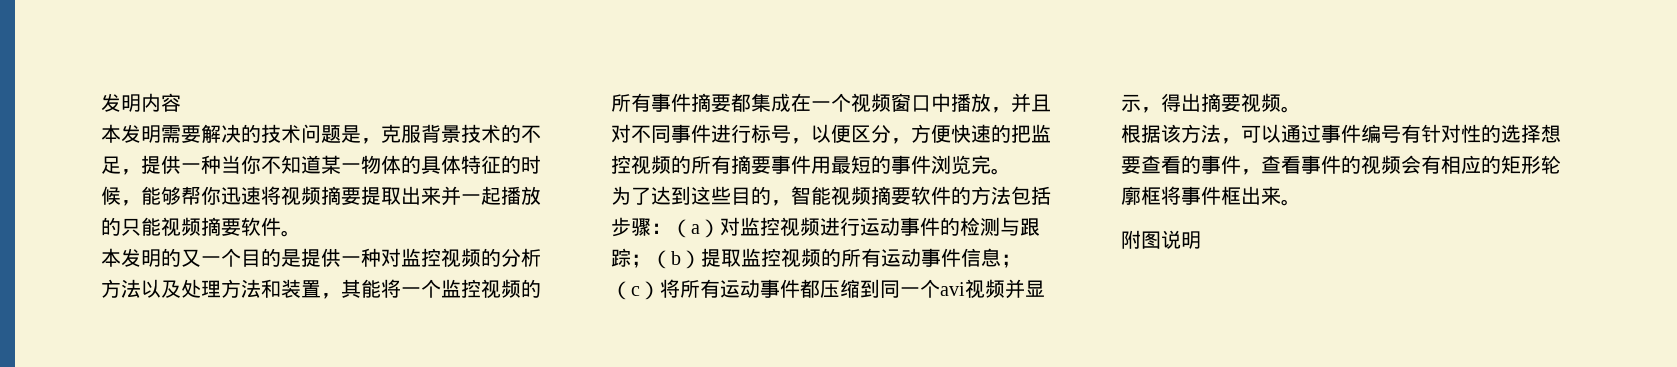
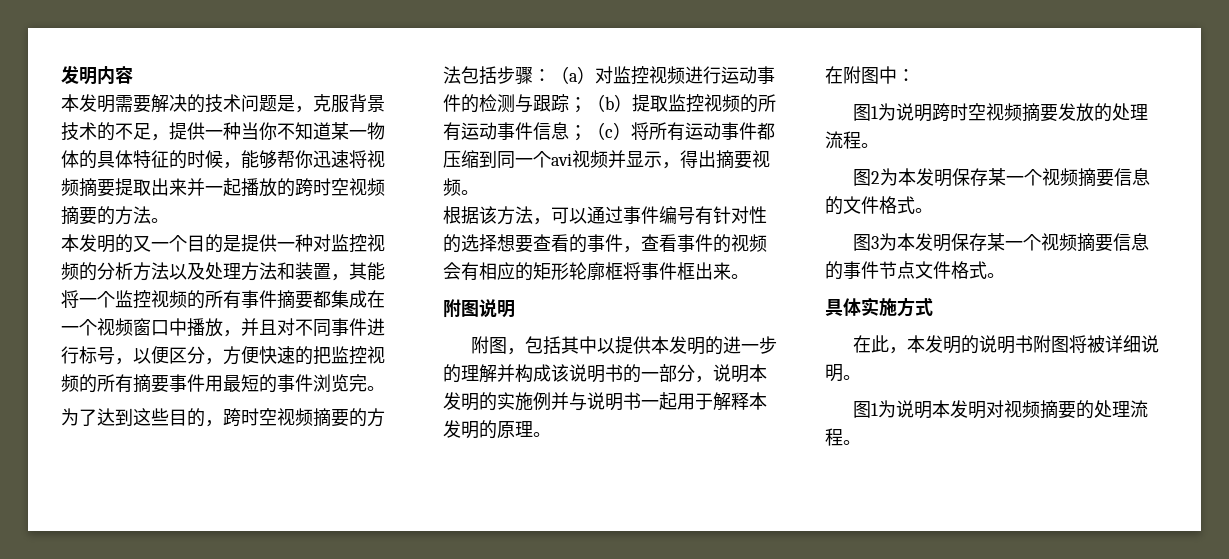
[121,217,281,237] 只能视频摘要软件 -> [295,178,385,197] [61,206,151,225] 跨时空视频摘要的方法
[791,186,951,206] 智能视频摘要软件 -> [223,408,349,427] 跨时空视频摘要
(1201, 240) none -> [471,336,778,355] [443,364,767,383] [443,392,767,411] [443,420,551,439] [825,66,915,84] [853,103,1149,122] [825,131,879,149] [853,168,1151,187] [825,196,933,215] [853,233,1150,252] [825,261,1005,280] [825,297,933,317] [853,335,1160,354] [825,364,861,382] [853,400,1149,419] [825,428,861,446] // 附图，包括其中以提供本发明的进一步的理解并构成该说明书的一部分，说明本发明的实施例并与说明书一起用于解释本发明的原理。 // 在附图中： // 图1为说明跨时空视频摘要发放的处理流程。 // 图2为本发明保存某一个视频摘要信息的文件格式。 // 图3为本发明保存某一个视频摘要信息的事件节点文件格式。 // 具体实施方式 // 在此，本发明的说明书附图将被详细说明。 // 图1为说明本发明对视频摘要的处理流程。

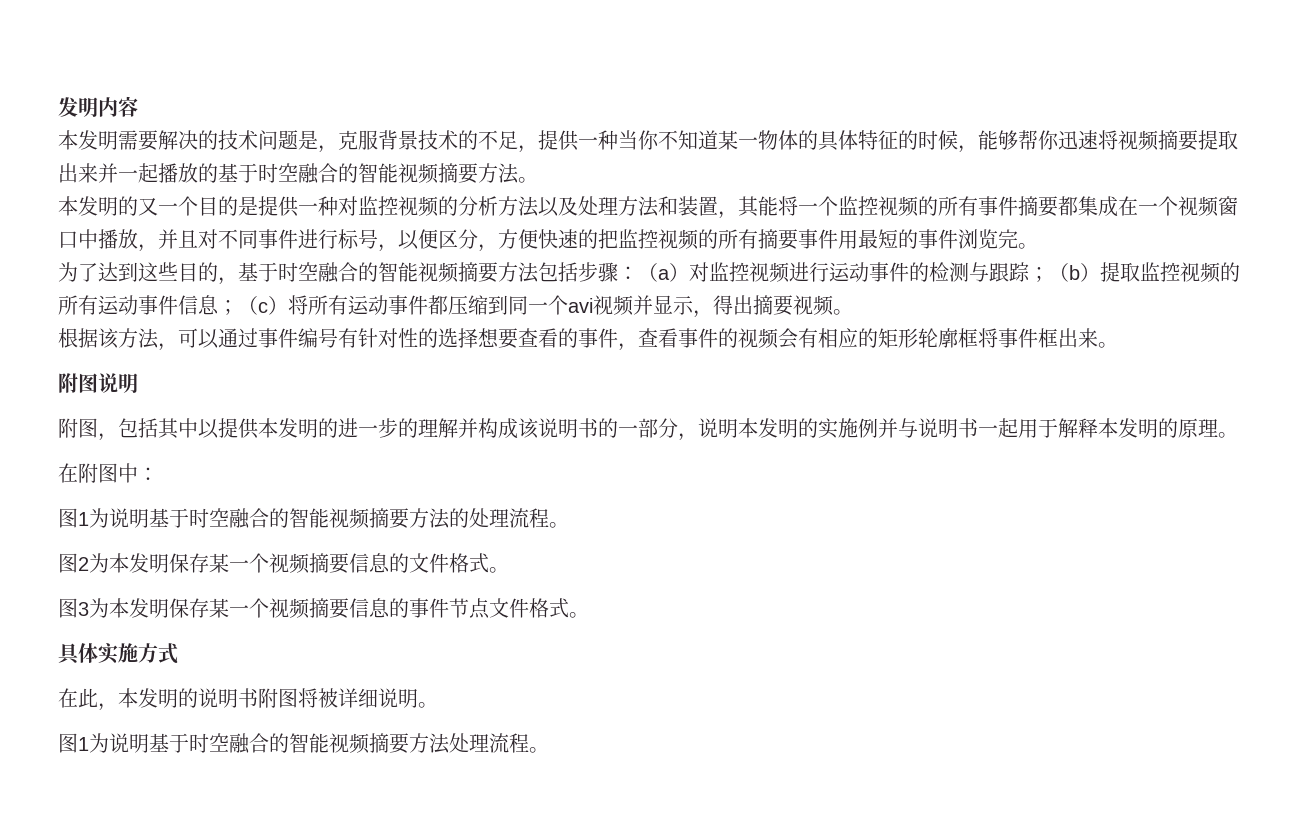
[295,178,385,197] [61,206,115,225] 跨时空视频摘要的 -> [218,163,478,184] 基于时空融合的智能视频摘要
[223,408,367,427] 跨时空视频摘要的 -> [238,262,498,283] 基于时空融合的智能视频摘要
[932,103,1095,122] 跨时空视频摘要发放 -> [149,508,450,529] 基于时空融合的智能视频摘要方法
[932,400,1095,419] 本发明对视频摘要的 -> [149,733,450,754] 基于时空融合的智能视频摘要方法

